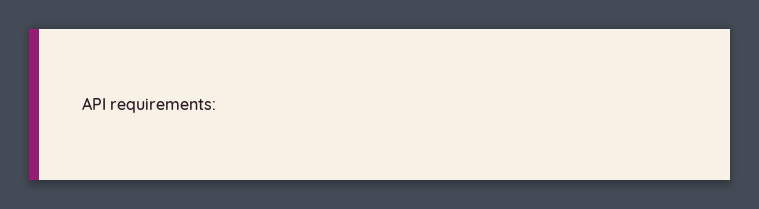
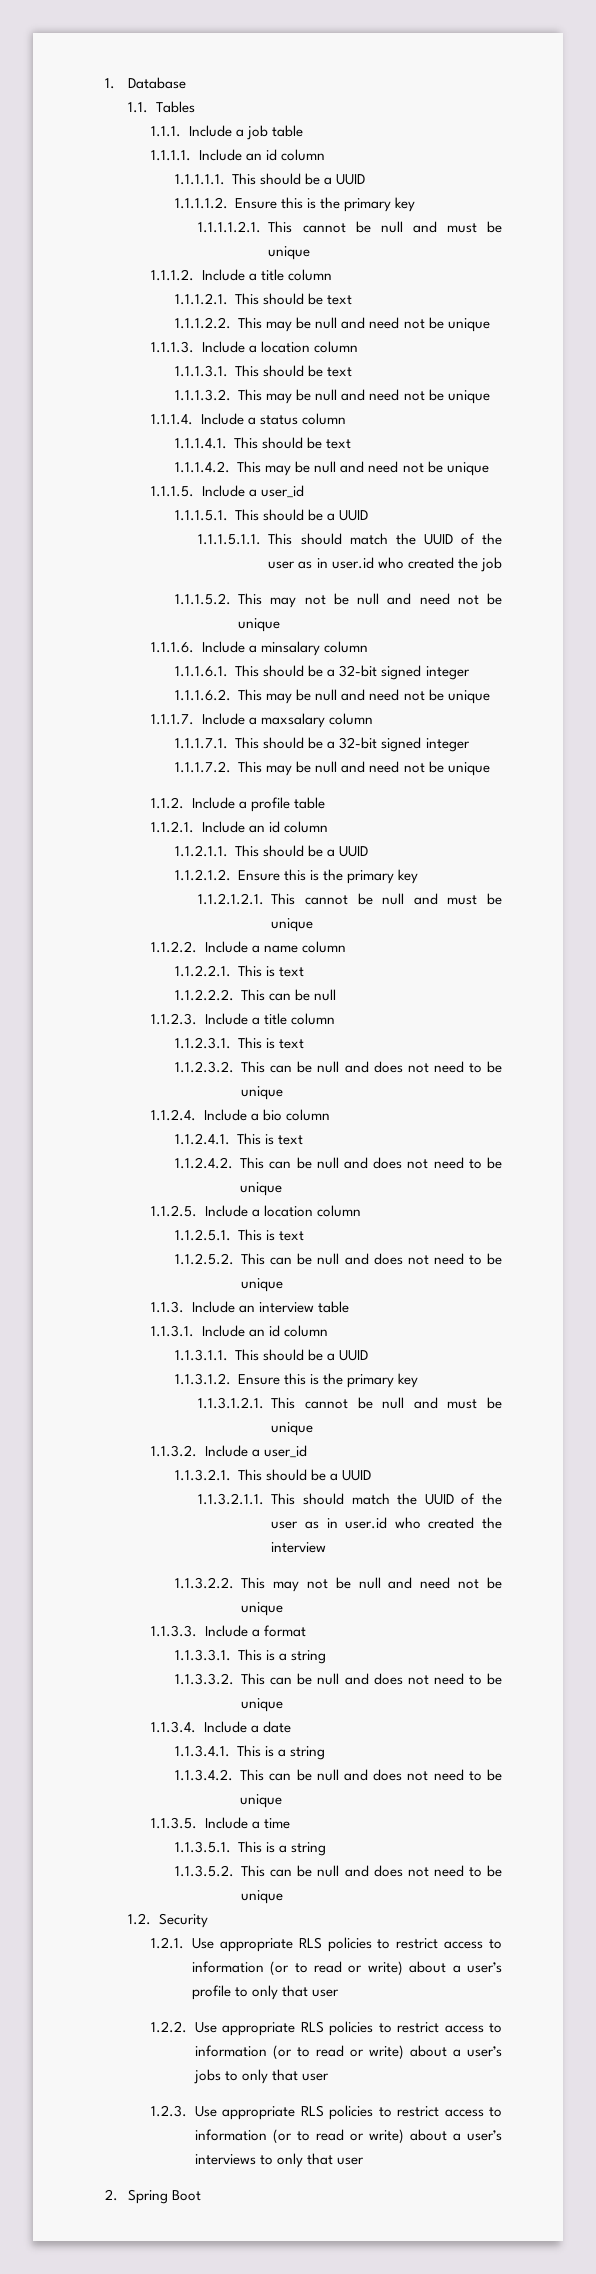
[82,97,217,113] API requirements: -> [105,77,187,89] [128,101,195,113] [151,125,304,140] [151,149,326,161] [174,173,366,185] [174,197,416,212] [197,221,503,233] [268,246,311,260] [151,269,333,281] [174,293,353,305] [174,317,490,332] [151,341,359,353] [174,365,353,377] [174,389,490,404] [151,413,347,425] [174,437,352,449] [174,461,489,476] [151,485,305,498] [174,509,369,521] [197,533,503,545] [268,557,502,572] [174,593,503,608] [238,618,281,632] [151,641,369,656] [174,665,470,680] [174,689,490,704] [151,713,374,728] [174,737,470,752] [174,761,490,776] [151,797,326,812] [151,821,329,833] [174,845,369,857] [174,869,419,884] [197,893,503,905] [271,918,314,932] [151,941,347,953] [174,965,305,977] [174,989,337,1001] [151,1013,336,1025] [174,1037,305,1049] [174,1061,502,1073] [241,1086,284,1100] [151,1109,331,1121] [174,1133,304,1145] [174,1157,503,1169] [240,1182,283,1196] [151,1205,362,1217] [174,1229,305,1241] [174,1253,502,1265] [241,1278,284,1292] [151,1301,350,1313] [151,1325,329,1337] [174,1349,369,1361] [174,1373,419,1388] [197,1397,503,1409] [271,1422,314,1436] [151,1445,308,1458] [174,1469,372,1481] [197,1493,503,1505] [271,1517,503,1529] [271,1542,327,1553] [174,1577,503,1592] [241,1602,284,1616] [151,1625,307,1637] [174,1649,327,1664] [174,1673,502,1685] [241,1698,284,1712] [151,1721,292,1733] [174,1745,326,1760] [174,1769,503,1781] [240,1794,283,1808] [151,1817,291,1829] [174,1841,327,1856] [174,1865,502,1877] [241,1890,284,1904] [128,1913,208,1928] [151,1937,502,1952] [191,1961,503,1976] [191,1985,340,2000] [151,2021,502,2036] [194,2045,503,2060] [193,2069,330,2084] [151,2105,502,2120] [194,2129,503,2144] [194,2153,365,2168] [105,2189,202,2204] 1. Database // 1.1. Tables // 1.1.1. Include a job table // 1.1.1.1. Include an id column // 1.1.1.1.1. This should be a UUID // 1.1.1.1.2. Ensure this is the primary key // 1.1.1.1.2.1. This cannot be null and must be unique // 1.1.1.2. Include a title column // 1.1.1.2.1. This should be text // 1.1.1.2.2. This may be null and need not be unique // 1.1.1.3. Include a location column // 1.1.1.3.1. This should be text // 1.1.1.3.2. This may be null and need not be unique // 1.1.1.4. Include a status column // 1.1.1.4.1. This should be text // 1.1.1.4.2. This may be null and need not be unique // 1.1.1.5. Include a user_id // 1.1.1.5.1. This should be a UUID // 1.1.1.5.1.1. This should match the UUID of the user as in user.id who created the job // 1.1.1.5.2. This may not be null and need not be unique // 1.1.1.6. Include a minsalary column // 1.1.1.6.1. This should be a 32-bit signed integer // 1.1.1.6.2. This may be null and need not be unique // 1.1.1.7. Include a maxsalary column // 1.1.1.7.1. This should be a 32-bit signed integer // 1.1.1.7.2. This may be null and need not be unique // 1.1.2. Include a profile table // 1.1.2.1. Include an id column // 1.1.2.1.1. This should be a UUID // 1.1.2.1.2. Ensure this is the primary key // 1.1.2.1.2.1. This cannot be null and must be unique // 1.1.2.2. Include a name column // 1.1.2.2.1. This is text // 1.1.2.2.2. This can be null // 1.1.2.3. Include a title column // 1.1.2.3.1. This is text // 1.1.2.3.2. This can be null and does not need to be unique // 1.1.2.4. Include a bio column // 1.1.2.4.1. This is text // 1.1.2.4.2. This can be null and does not need to be unique // 1.1.2.5. Include a location column // 1.1.2.5.1. This is text // 1.1.2.5.2. This can be null and does not need to be unique // 1.1.3. Include an interview table // 1.1.3.1. Include an id column // 1.1.3.1.1. This should be a UUID // 1.1.3.1.2. Ensure this is the primary key // 1.1.3.1.2.1. This cannot be null and must be unique // 1.1.3.2. Include a user_id // 1.1.3.2.1. This should be a UUID // 1.1.3.2.1.1. This should match the UUID of the user as in user.id who created the interview // 1.1.3.2.2. This may not be null and need not be unique // 1.1.3.3. Include a format // 1.1.3.3.1. This is a string // 1.1.3.3.2. This can be null and does not need to be unique // 1.1.3.4. Include a date // 1.1.3.4.1. This is a string // 1.1.3.4.2. This can be null and does not need to be unique // 1.1.3.5. Include a time // 1.1.3.5.1. This is a string // 1.1.3.5.2. This can be null and does not need to be unique // 1.2. Security // 1.2.1. Use appropriate RLS policies to restrict access to information (or to read or write) about a user’s profile to only that user // 1.2.2. Use appropriate RLS policies to restrict access to information (or to read or write) about a user’s jobs to only that user // 1.2.3. Use appropriate RLS policies to restrict access to information (or to read or write) about a user’s interviews to only that user // 2. Spring Boot

